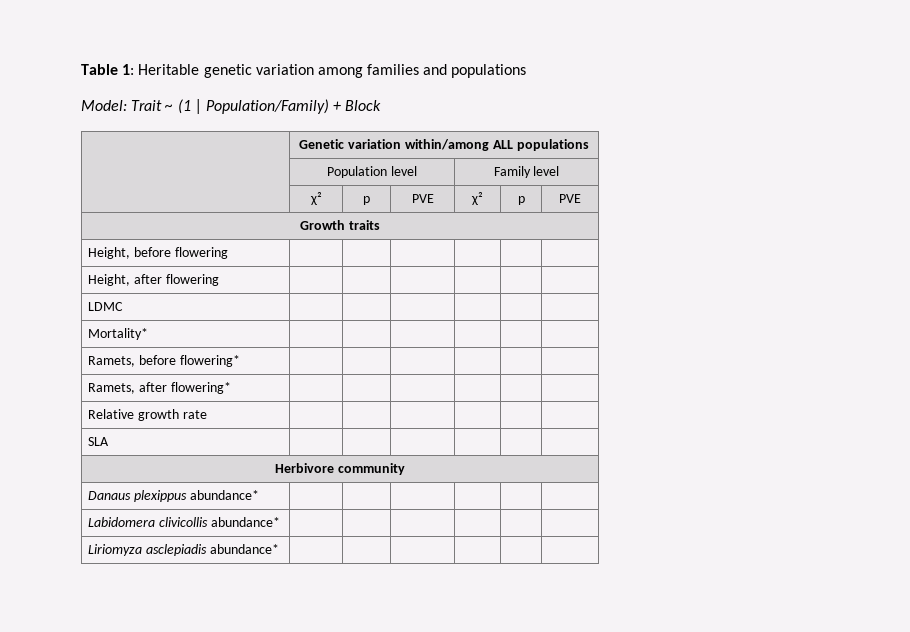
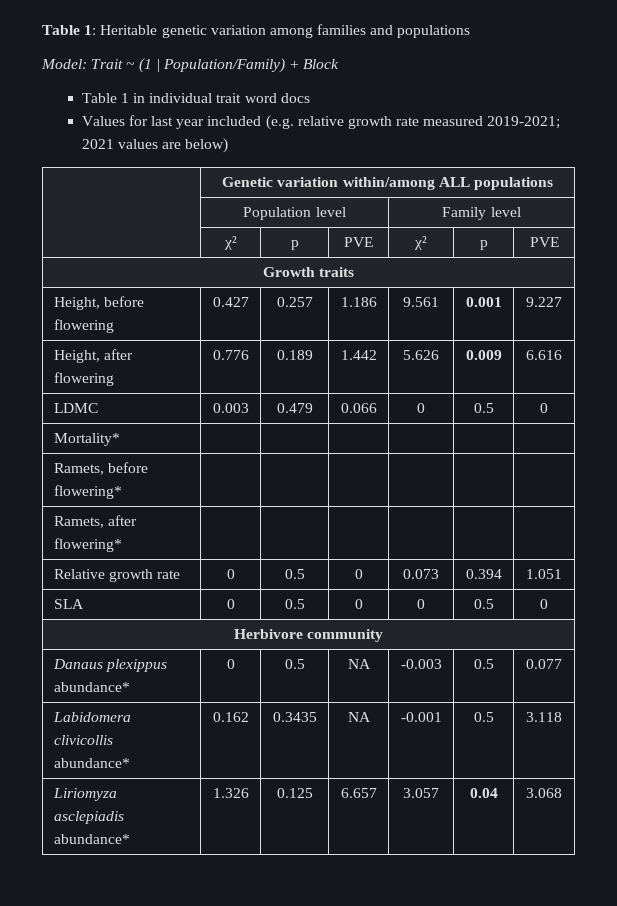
(382, 105) none -> [81,93,310,103] [81,115,561,130] [81,138,229,153] // Table 1 in individual trait word docs // Values for last year included (e.g. relative growth rate measured 2019-2021; 2021 values are below)
[87,274,219,286] [87,302,123,311] | | | | | // Height, after flowering | | | | | | // LDMC | | | | | | -> [212,297,249,307] [276,297,313,307] [340,297,377,307] [403,297,439,307] [465,297,502,307] [526,297,562,307] [53,349,133,363] [53,372,114,386] [212,350,249,360] [276,350,313,360] [340,350,377,360] [403,350,439,360] [465,350,502,360] [526,350,562,360] [53,403,98,413] [212,403,249,413] [276,403,313,413] [340,403,377,413] [417,403,425,413] [473,403,494,413] [540,403,548,413] 0.427 | 0.257 | 1.186 | 9.561 | 0.001 | 9.227 // Height, after flowering | 0.776 | 0.189 | 1.442 | 5.626 | 0.009 | 6.616 // LDMC | 0.003 | 0.479 | 0.066 | 0 | 0.5 | 0
[87,437,109,446] | | | | | // SLA | | | | | | -> [226,569,235,579] [284,569,305,579] [354,569,363,579] [403,569,439,579] [465,569,502,579] [526,569,562,579] [53,599,84,609] [226,599,235,609] [284,599,305,609] [354,599,363,609] [417,599,425,609] [473,599,494,609] [540,599,548,609] 0 | 0.5 | 0 | 0.073 | 0.394 | 1.051 // SLA | 0 | 0.5 | 0 | 0 | 0.5 | 0
[87,517,280,527] [87,544,279,556] | | | | | // Labidomera clivicollis abundance* | | | | | | // Liriomyza asclepiadis abundance* | | | | | | -> [226,659,235,669] [284,659,305,669] [347,659,371,669] [400,659,442,669] [473,659,494,669] [526,659,562,669] [52,712,131,722] [53,735,113,745] [53,758,130,768] [212,712,249,722] [272,712,317,722] [347,712,371,722] [400,712,442,722] [473,712,494,722] [526,712,562,722] [52,788,117,801] [53,811,124,824] [53,834,130,844] [212,788,249,798] [276,788,313,798] [340,788,377,798] [403,788,439,798] [469,788,498,798] [526,788,562,798] 0 | 0.5 | NA | -0.003 | 0.5 | 0.077 // Labidomera clivicollis abundance* | 0.162 | 0.3435 | NA | -0.001 | 0.5 | 3.118 // Liriomyza asclepiadis abundance* | 1.326 | 0.125 | 6.657 | 3.057 | 0.04 | 3.068

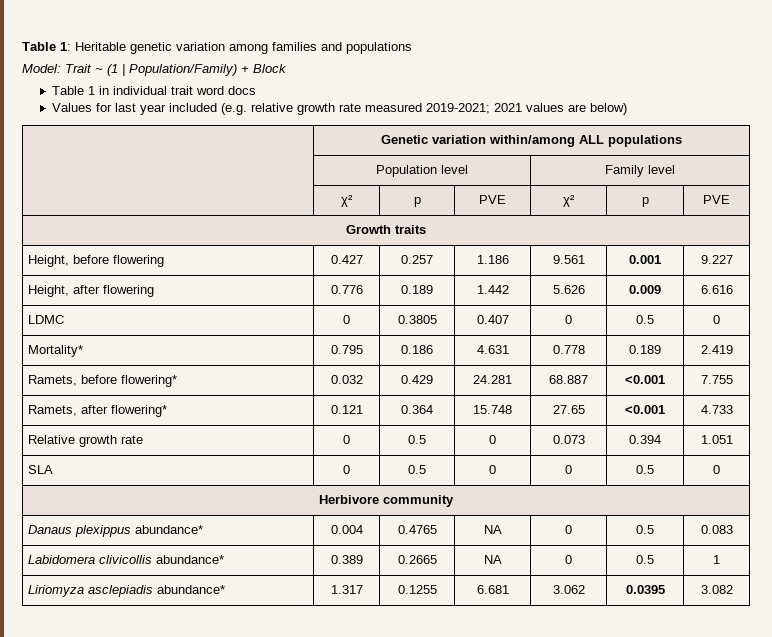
[212,403,249,413] [276,403,313,413] [340,403,377,413] 0.003 | 0.479 | 0.066 -> [343,315,350,324] [397,315,437,324] [476,315,509,324] 0 | 0.3805 | 0.407
[53,462,148,475] [53,485,122,499] [53,515,137,528] [53,538,122,552] | | | | | // Ramets, before flowering* | | | | | | // Ramets, after flowering* | | | | | | -> [330,345,363,354] [401,345,433,354] [476,345,509,354] [552,345,585,354] [629,345,661,354] [700,345,733,354] [28,375,178,387] [330,375,363,384] [401,375,433,384] [473,375,512,384] [549,375,588,384] [625,375,665,384] [700,375,733,384] [28,405,168,417] [330,405,363,414] [401,405,433,414] [473,405,512,414] [552,405,585,414] [625,405,665,414] [700,405,733,414] 0.795 | 0.186 | 4.631 | 0.778 | 0.189 | 2.419 // Ramets, before flowering* | 0.032 | 0.429 | 24.281 | 68.887 | <0.001 | 7.755 // Ramets, after flowering* | 0.121 | 0.364 | 15.748 | 27.65 | <0.001 | 4.733
[226,659,235,669] [284,659,305,669] [347,659,371,669] [400,659,442,669] [473,659,494,669] [526,659,562,669] | 0 | 0.5 | NA | -0.003 | 0.5 | 0.077 -> [330,525,363,534] [397,525,437,534] [483,525,502,534] [565,525,572,534] [636,525,654,534] [700,525,733,534] | 0.004 | 0.4765 | NA | 0 | 0.5 | 0.083
[212,712,249,722] [272,712,317,722] [347,712,371,722] [400,712,442,722] [473,712,494,722] [526,712,562,722] 0.162 | 0.3435 | NA | -0.001 | 0.5 | 3.118 -> [330,555,363,564] [397,555,437,564] [483,555,502,564] [565,555,572,564] [636,555,654,564] [713,555,720,564] 0.389 | 0.2665 | NA | 0 | 0.5 | 1
[212,788,249,798] [276,788,313,798] [340,788,377,798] [403,788,439,798] [469,788,498,798] [526,788,562,798] 1.326 | 0.125 | 6.657 | 3.057 | 0.04 | 3.068 -> [330,585,363,594] [397,585,437,594] [476,585,509,594] [552,585,585,594] [625,585,665,594] [700,585,733,594] 1.317 | 0.1255 | 6.681 | 3.062 | 0.0395 | 3.082

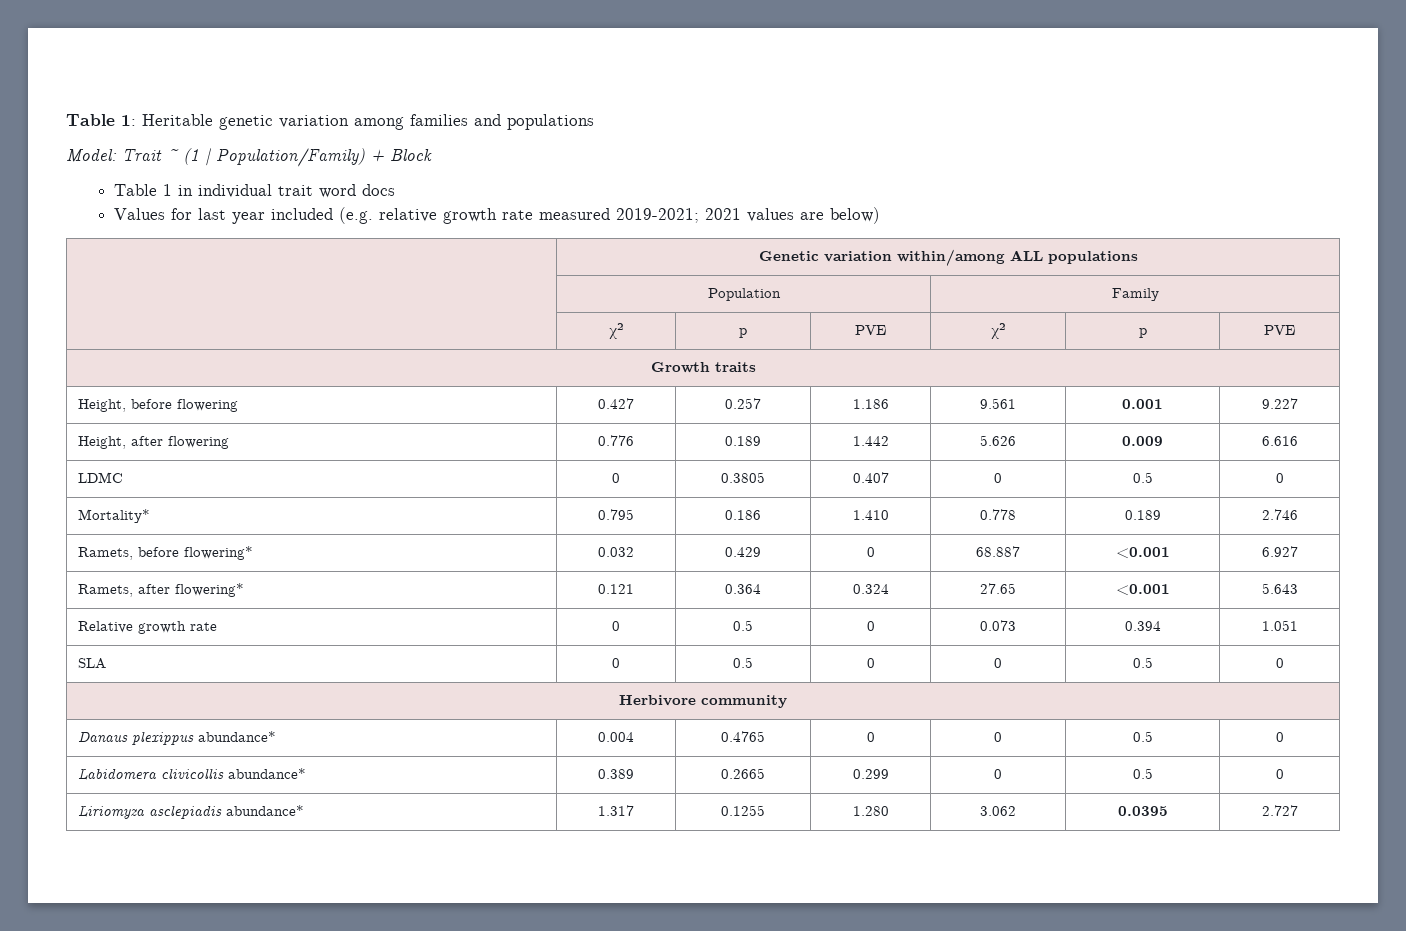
[441,165,468,174] level -> (781, 294) none
[647,165,675,174] level -> (1159, 294) none
[476,345,509,354] 4.631 -> [852,510,889,520] 1.410
[700,345,733,354] 2.419 -> [1261,509,1298,520] 2.746
[473,375,512,384] 24.281 -> [866,547,875,557] 0
[700,375,733,384] 7.755 -> [1261,546,1298,557] 6.927
[473,405,512,414] 15.748 -> [852,584,889,594] 0.324
[700,405,733,414] 4.733 -> [1261,583,1298,594] 5.643
[483,525,502,534] [565,525,572,534] [636,525,654,534] [700,525,733,534] NA | 0 | 0.5 | 0.083 -> [866,732,875,742] [994,732,1002,742] [1132,731,1153,742] [1275,732,1284,742] 0 | 0 | 0.5 | 0
[483,555,502,564] [565,555,572,564] [636,555,654,564] [713,555,720,564] NA | 0 | 0.5 | 1 -> [852,769,889,779] [994,769,1002,779] [1132,768,1153,779] [1275,769,1284,779] 0.299 | 0 | 0.5 | 0
[476,585,509,594] 6.681 -> [852,806,889,816] 1.280
[700,585,733,594] 3.082 -> [1261,805,1298,816] 2.727

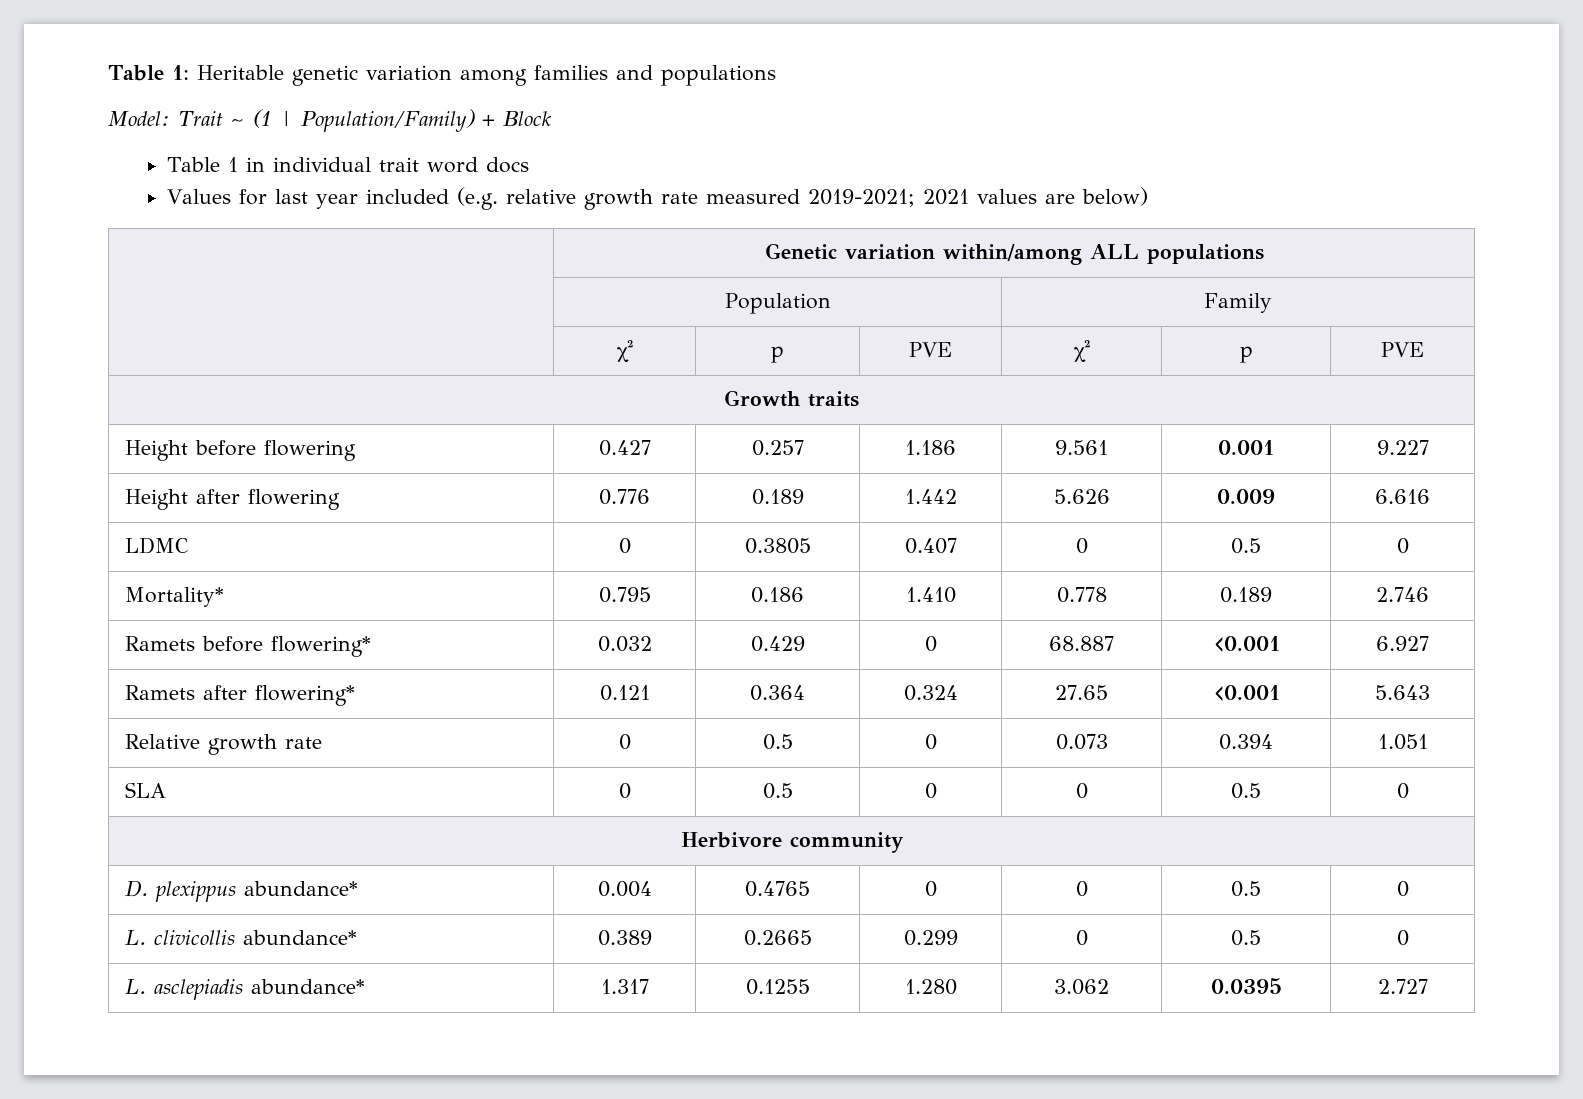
[78,399,127,412] Height, -> [125,440,189,461] Height
[78,436,127,449] Height, -> [125,489,189,510] Height
[78,547,134,560] Ramets, -> [125,636,196,651] Ramets
[78,584,134,597] Ramets, -> [125,685,196,700] Ramets
[78,732,129,743] Danaus -> [125,880,149,897] D.
[78,768,158,780] Labidomera -> [125,930,147,945] L.
[78,806,146,819] Liriomyza -> [125,979,147,994] L.

